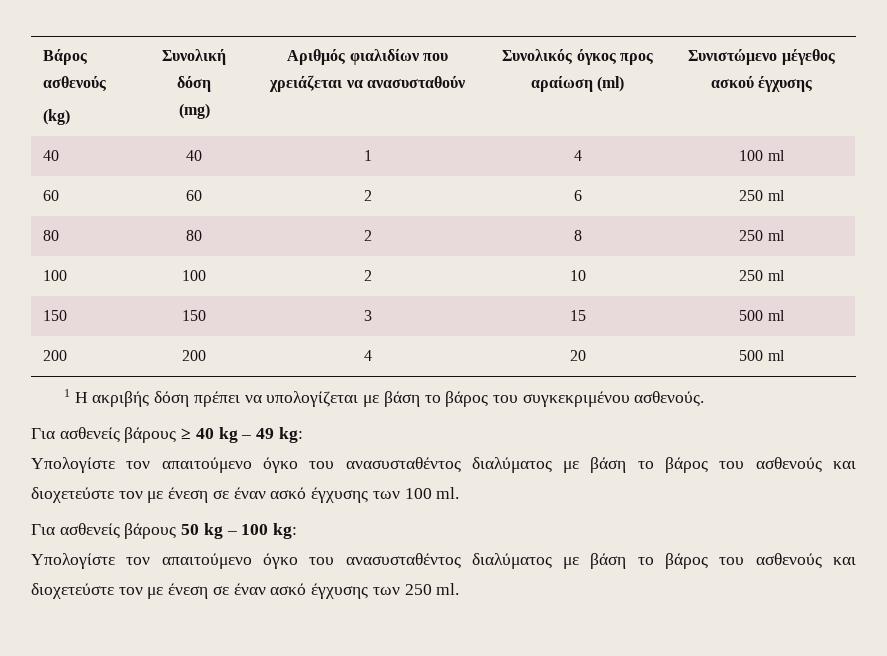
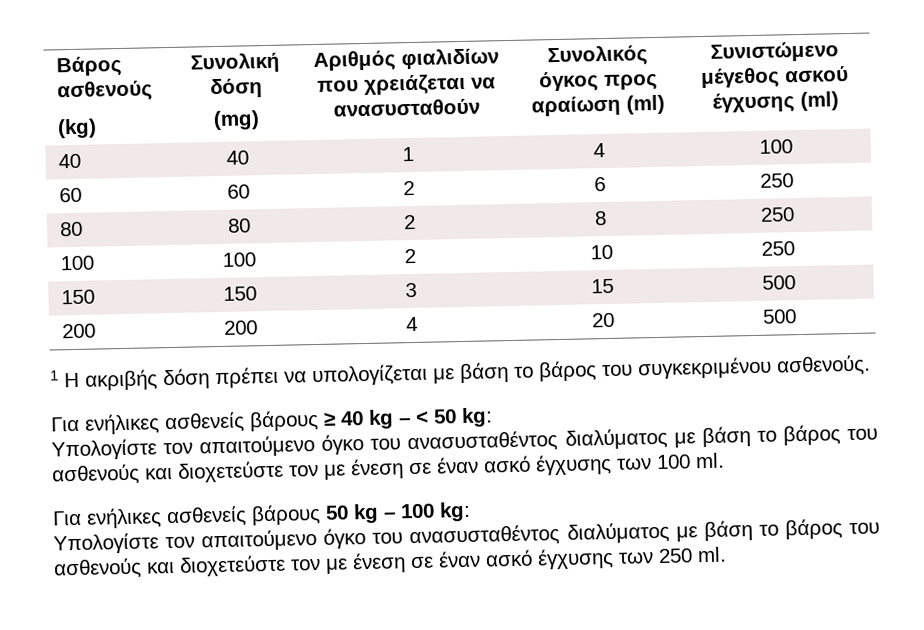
(813, 84) none -> [799,91,839,111] (ml)
[767,150,785,161] ml -> (793, 146) none
[767,190,785,201] ml -> (794, 180) none
[767,230,785,241] ml -> (795, 214) none
[767,270,785,281] ml -> (795, 248) none
[767,310,785,321] ml -> (796, 282) none
[767,350,785,361] ml -> (797, 316) none
(55, 433) none -> [84,413,160,435] ενήλικες
[256,428,275,439] 49 -> [415,409,457,424] < 50
(55, 529) none -> [86,507,162,529] ενήλικες

